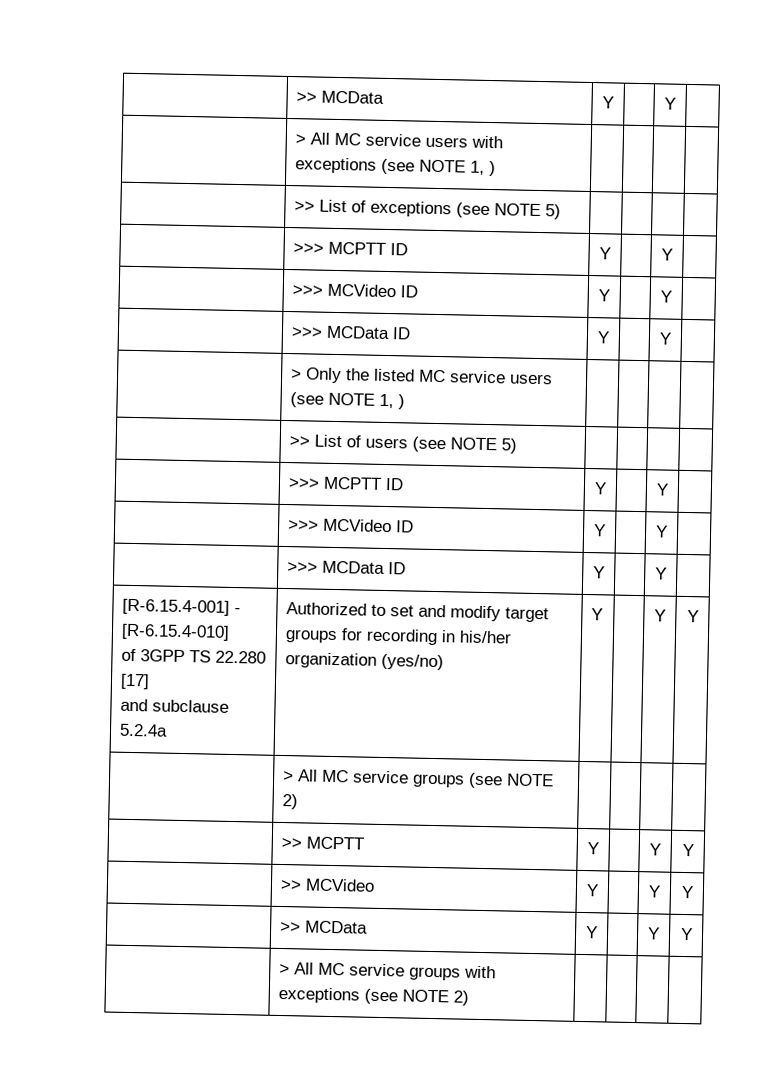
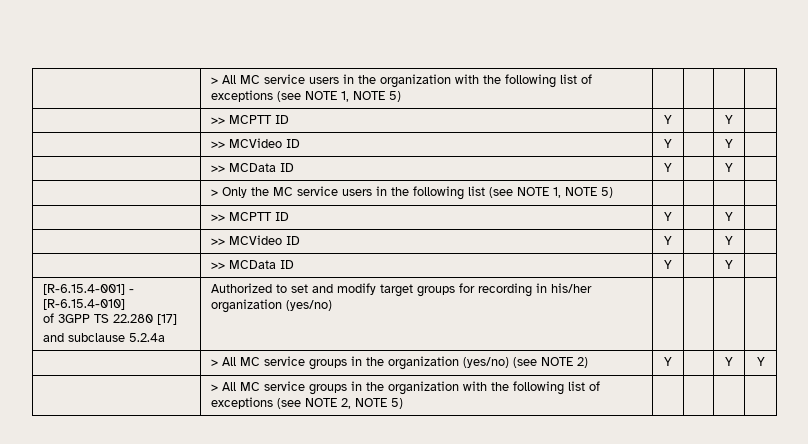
[296,90,385,104] [602,96,614,109] [664,97,676,110] | >> MCData | Y | | Y | // -> (211, 80) none
[471,135,504,149] [295,157,497,177] [294,199,562,220] [293,241,409,256] [599,247,611,260] [661,248,673,261] [292,283,419,298] [598,289,610,302] [660,290,672,303] [291,327,324,338] with exceptions (see NOTE 1, ) | | | | // | >> List of exceptions (see NOTE 5) | | | | // | >>> MCPTT ID | Y | | Y | // | >>> MCVideo ID | Y | | Y | // | >>> -> [343,74,593,88] [211,90,402,102] [211,115,290,124] [664,115,672,124] [725,115,733,124] [211,138,301,148] [664,139,672,148] [725,139,733,148] [211,165,226,172] in the organization with the following list of exceptions (see NOTE 1, NOTE 5) | | | | // | >> MCPTT ID | Y | | Y | // | >> MCVideo ID | Y | | Y | // | >>
[374,368,554,385] [290,392,406,410] [289,434,518,454] [288,476,405,491] [594,482,607,495] [656,483,669,496] [288,518,415,533] [593,524,606,537] [655,525,668,538] [287,562,319,573] listed MC service users (see NOTE 1, ) | | | | // | >> List of users (see NOTE 5) | | | | // | >>> MCPTT ID | Y | | Y | // | >>> MCVideo ID | Y | | Y | // | >>> -> [273,186,614,200] [211,212,290,221] [664,212,672,221] [725,212,733,221] [211,235,301,245] [664,236,672,245] [725,236,733,245] [211,262,226,269] MC service users in the following list (see NOTE 1, NOTE 5) | | | | // | >> MCPTT ID | Y | | Y | // | >> MCVideo ID | Y | | Y | // | >>
[591,608,604,621] [654,609,666,622] [686,610,699,623] [283,769,555,789] [282,794,299,810] [281,836,365,850] [587,842,599,855] [649,843,661,856] [681,843,694,857] [280,878,376,892] [586,884,599,897] [648,885,661,898] [680,885,694,899] [280,920,369,934] [585,926,598,939] [647,927,660,940] [679,927,693,941] [279,962,497,981] [278,986,470,1006] Y | | Y | Y // | > All MC service groups (see NOTE 2) | | | | // | >> MCPTT | Y | | Y | Y // | >> MCVideo | Y | | Y | Y // | >> MCData | Y | | Y | Y // | > All MC service groups with exceptions (see NOTE 2) -> [211,356,589,370] [664,357,672,366] [725,357,733,366] [756,357,765,366] [211,381,601,395] [211,397,404,409] | | | // | > All MC service groups in the organization (yes/no) (see NOTE 2) | Y | | Y | Y // | > All MC service groups in the organization with the following list of exceptions (see NOTE 2, NOTE 5)

